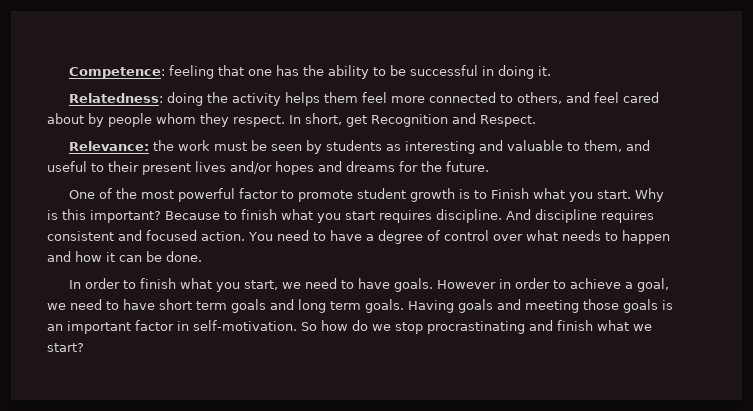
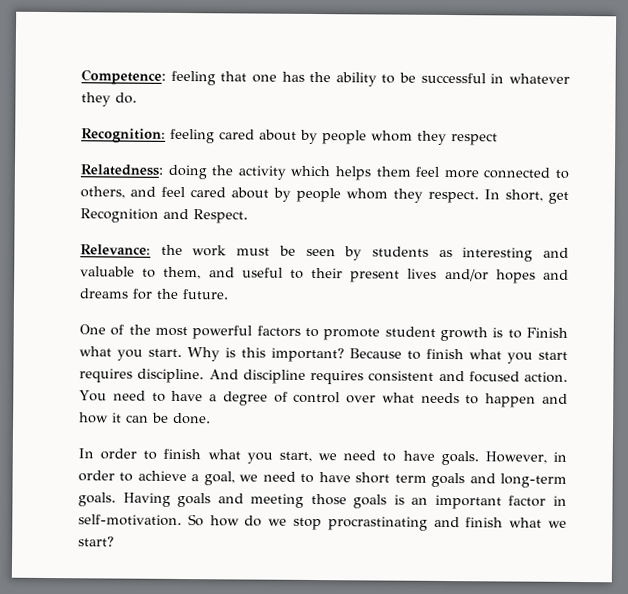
[498,65,552,79] doing it. -> [508,73,570,84] [81,92,137,107] [81,128,498,146] whatever they do. // Recognition: feeling cared about by people whom they respect
(282, 99) none -> [290,165,331,177] which
[239,188,279,199] factor -> [256,325,301,337] factors
[437,280,497,289] However -> [484,451,547,464] However,
[298,299,361,313] long term -> [499,473,567,488] long-term

